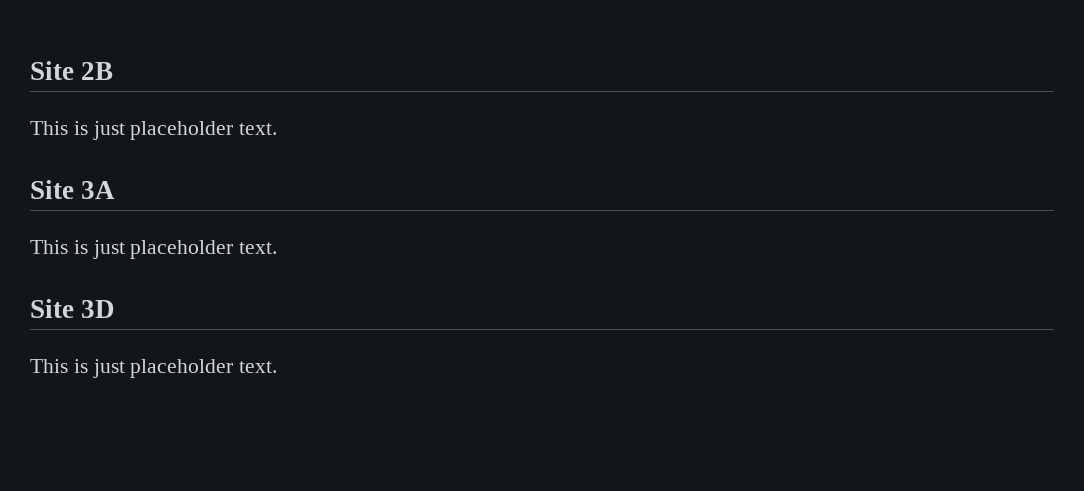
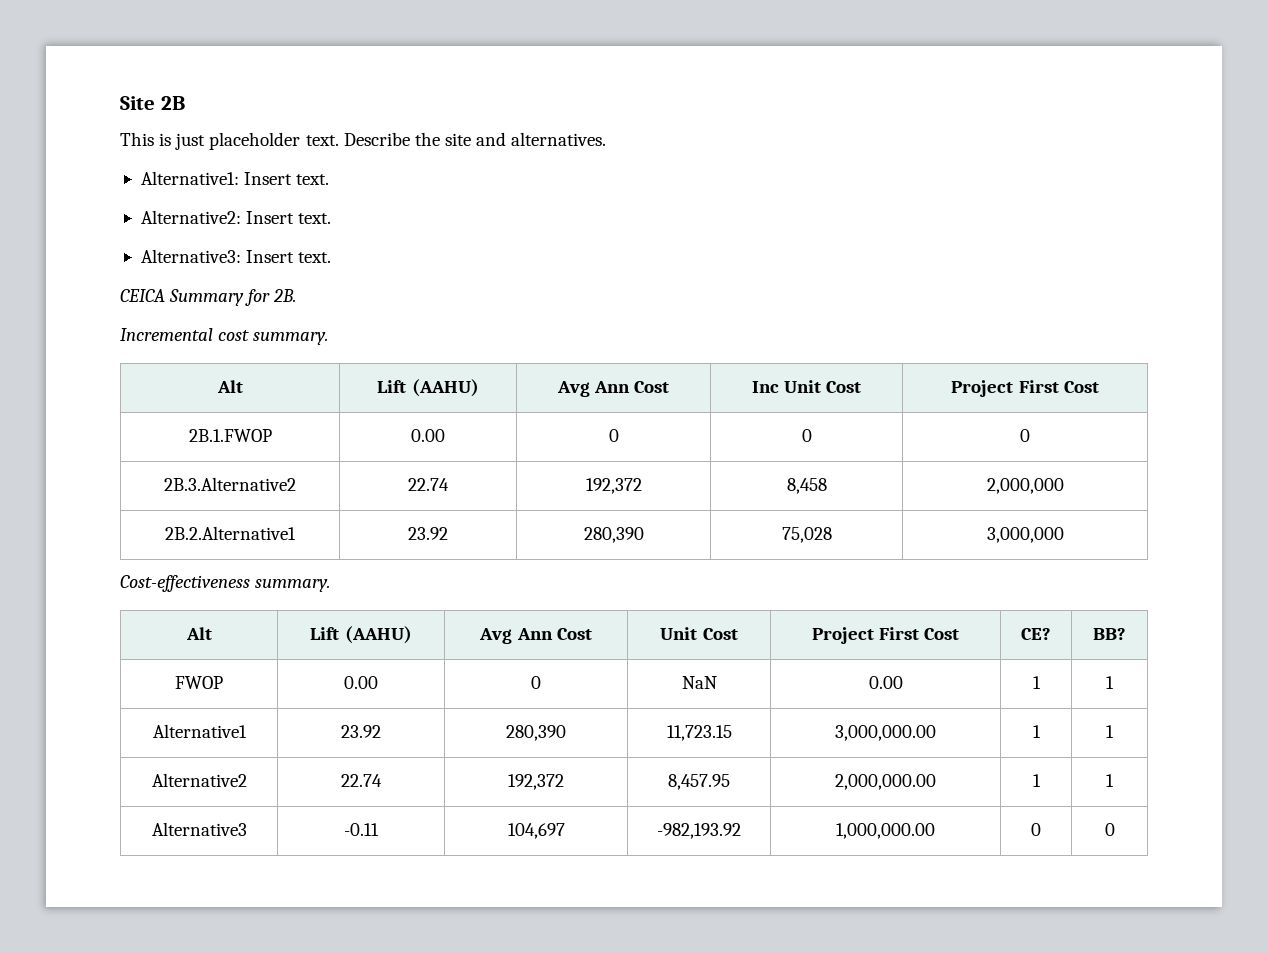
[30,180,116,199] [30,240,278,259] [30,299,116,318] [30,359,278,378] // Site 3A // This is just placeholder text. // Site 3D // This is just placeholder text. -> [343,132,607,146] [140,171,330,185] [140,210,332,224] [140,249,332,263] [120,289,297,306] [120,328,329,345] [216,380,243,393] [377,379,479,397] [556,381,670,397] [751,380,862,393] [951,380,1099,397] [188,429,272,442] [411,429,446,442] [608,429,619,442] [801,429,812,442] [1020,429,1030,442] [164,477,296,491] [408,478,450,491] [585,478,642,494] [786,478,827,494] [986,478,1064,494] [165,526,296,540] [408,527,449,540] [583,527,644,543] [781,527,832,543] [986,527,1064,543] [120,575,331,592] [185,627,212,640] [310,626,412,644] [479,628,592,644] [660,627,738,640] [811,627,960,644] [1021,628,1051,640] [1093,628,1126,640] [175,676,223,689] [344,676,378,689] [531,676,541,689] [681,676,717,689] [868,676,903,689] [1032,676,1041,689] [1106,676,1114,689] [152,724,247,738] [341,725,381,738] [506,725,566,741] [666,725,732,741] [835,725,936,741] [1032,725,1041,738] [1106,725,1114,738] [151,773,247,787] [341,774,382,787] [508,774,564,790] [668,774,730,790] [835,774,936,790] [1032,774,1041,787] [1106,774,1114,787] [151,822,247,836] [344,823,379,836] [507,823,565,839] [657,823,741,839] [836,823,935,839] [1031,823,1041,836] [1104,823,1115,836] Describe the site and alternatives. // Alternative1: Insert text. // Alternative2: Insert text. // Alternative3: Insert text. // CEICA Summary for 2B. // Incremental cost summary. // Alt | Lift (AAHU) | Avg Ann Cost | Inc Unit Cost | Project First Cost // 2B.1.FWOP | 0.00 | 0 | 0 | 0 // 2B.3.Alternative2 | 22.74 | 192,372 | 8,458 | 2,000,000 // 2B.2.Alternative1 | 23.92 | 280,390 | 75,028 | 3,000,000 // Cost-effectiveness summary. // Alt | Lift (AAHU) | Avg Ann Cost | Unit Cost | Project First Cost | CE? | BB? // FWOP | 0.00 | 0 | NaN | 0.00 | 1 | 1 // Alternative1 | 23.92 | 280,390 | 11,723.15 | 3,000,000.00 | 1 | 1 // Alternative2 | 22.74 | 192,372 | 8,457.95 | 2,000,000.00 | 1 | 1 // Alternative3 | -0.11 | 104,697 | -982,193.92 | 1,000,000.00 | 0 | 0

